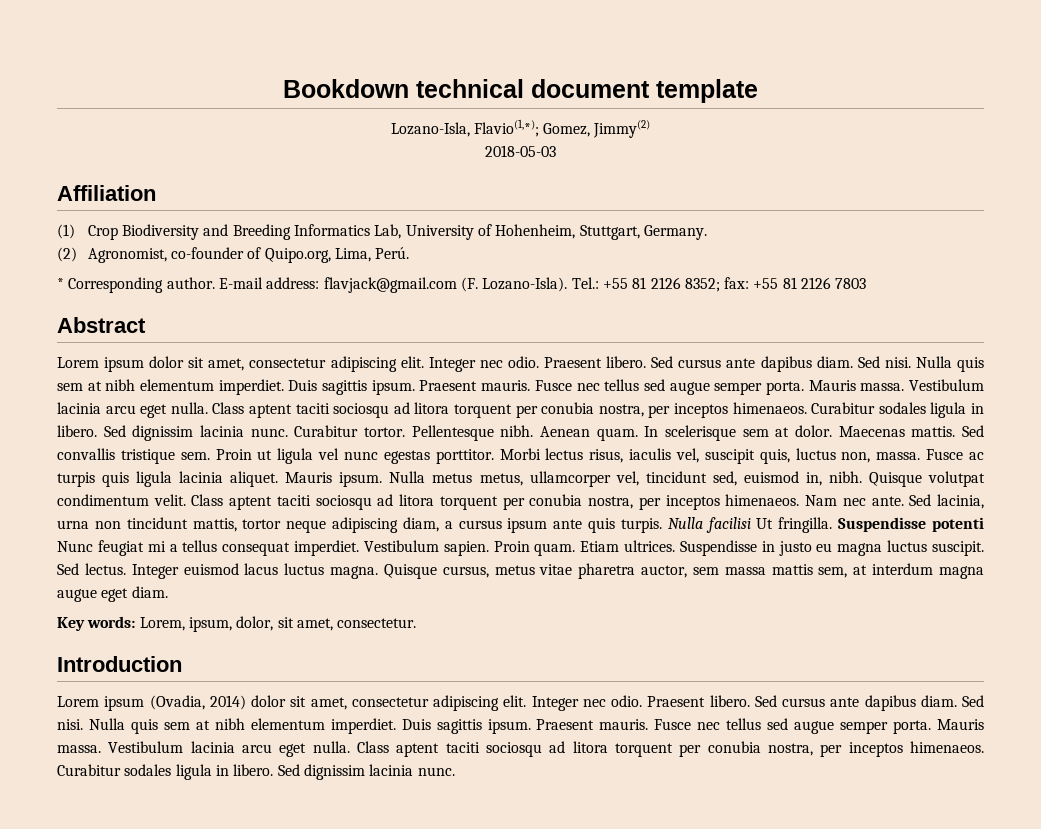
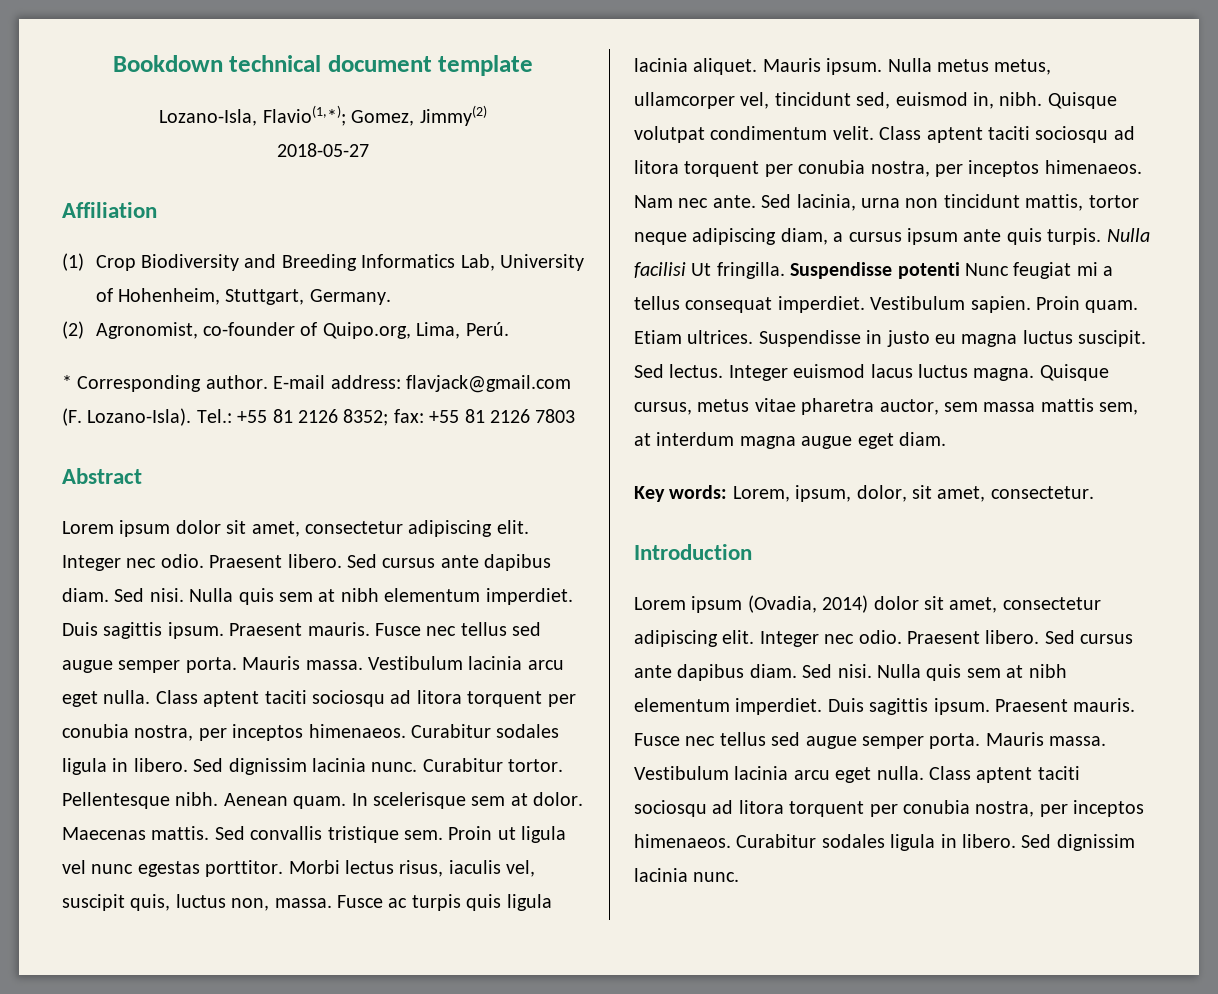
[485,145,556,157] 2018-05-03 -> [277,143,369,157] 2018-05-27

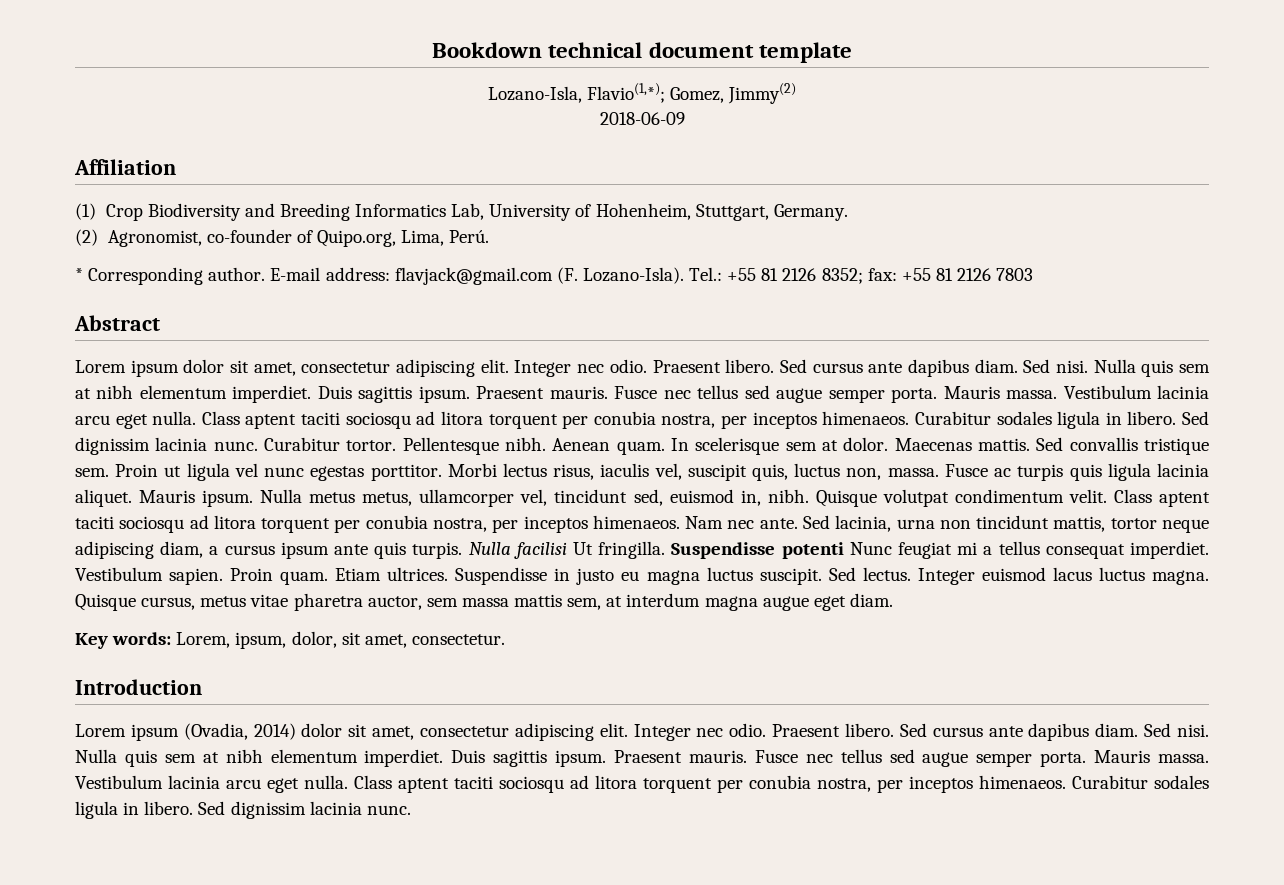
[277,143,369,157] 2018-05-27 -> [599,112,685,125] 2018-06-09

